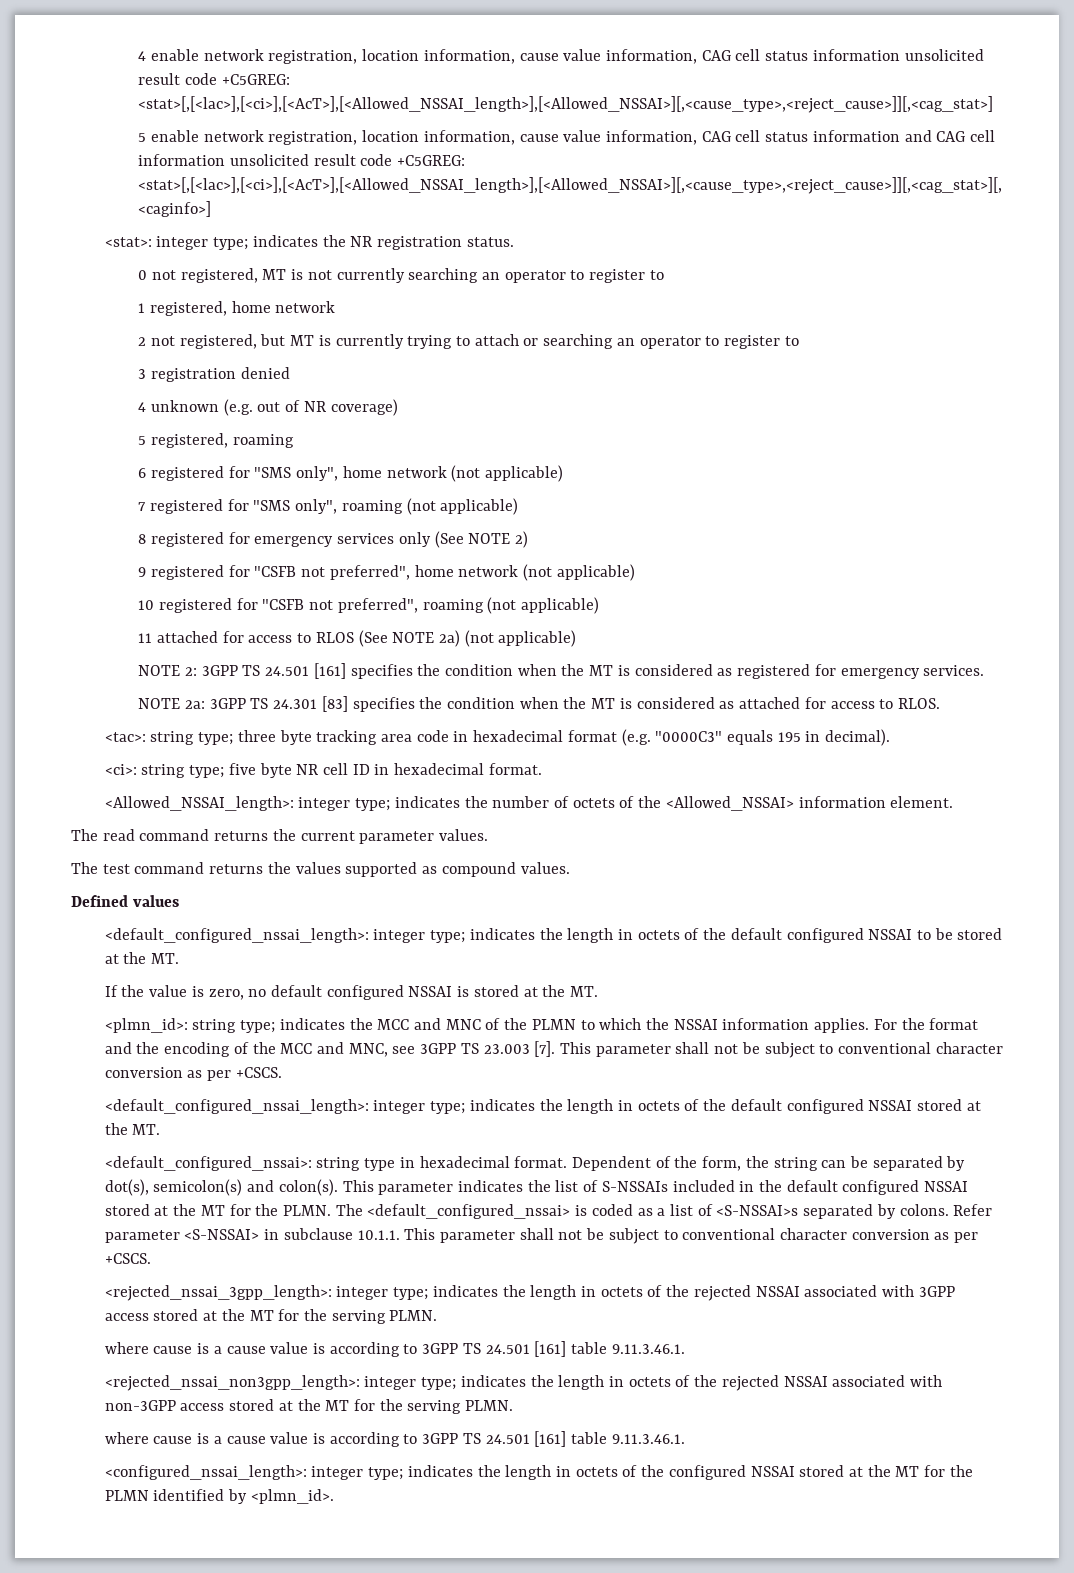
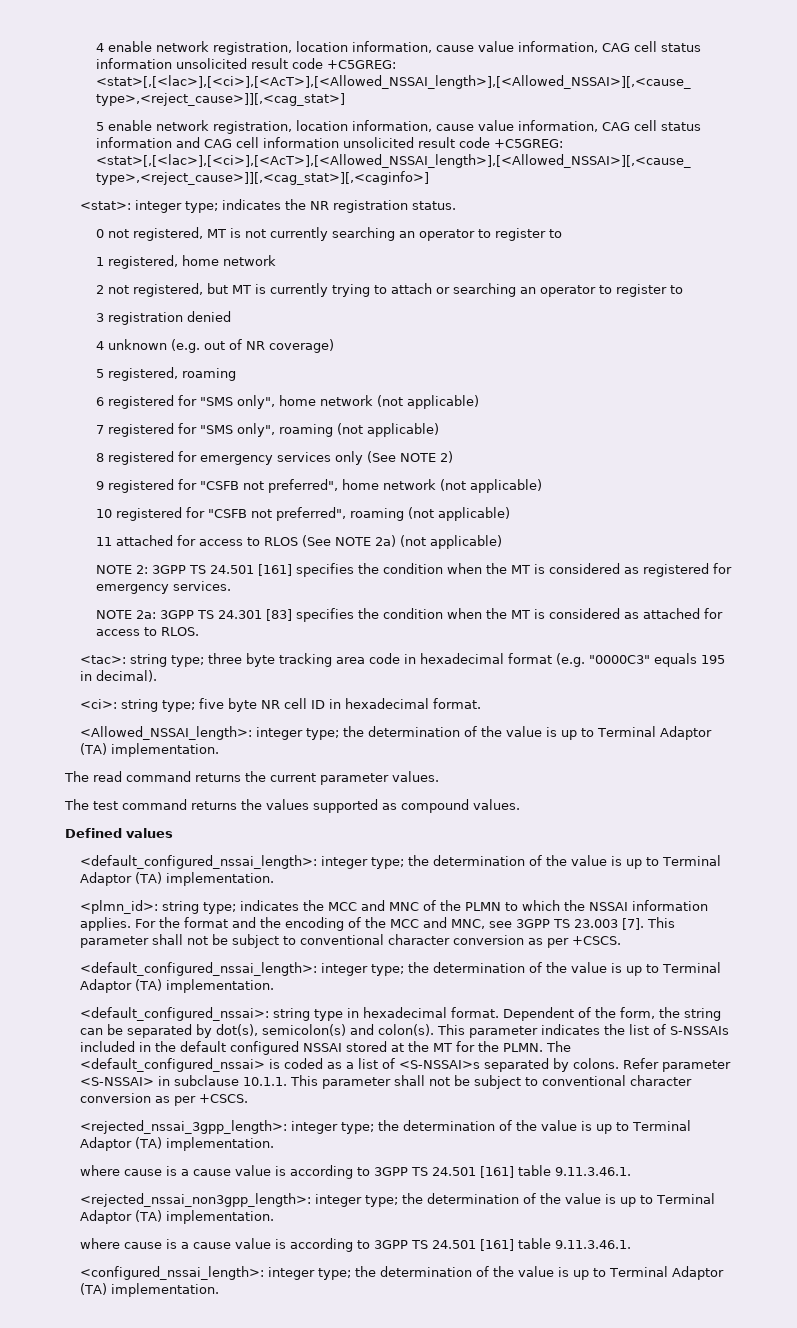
[394,796,954,811] indicates the number of octets of the <Allowed_NSSAI> information element. -> [343,726,713,740] [80,743,220,757] the determination of the value is up to Terminal Adaptor (TA) implementation.
[469,928,1003,943] [104,952,180,964] [104,985,599,1000] indicates the length in octets of the default configured NSSAI to be stored at the MT. // If the value is zero, no default configured NSSAI is stored at the MT. -> [408,855,722,869] [80,872,275,886] the determination of the value is up to Terminal Adaptor (TA) implementation.
[469,1099,981,1114] [104,1123,161,1135] indicates the length in octets of the default configured NSSAI stored at the MT. -> [408,962,722,976] [80,979,275,993] the determination of the value is up to Terminal Adaptor (TA) implementation.
[432,1285,955,1301] [104,1309,438,1324] indicates the length in octets of the rejected NSSAI associated with 3GPP access stored at the MT for the serving PLMN. -> [378,1120,692,1134] [80,1137,275,1151] the determination of the value is up to Terminal Adaptor (TA) implementation.
[460,1375,943,1391] [104,1399,514,1414] indicates the length in octets of the rejected NSSAI associated with non-3GPP access stored at the MT for the serving PLMN. -> [402,1193,716,1207] [80,1210,275,1224] the determination of the value is up to Terminal Adaptor (TA) implementation.
[407,1465,973,1480] [104,1489,334,1504] indicates the length in octets of the configured NSSAI stored at the MT for the PLMN identified by <plmn_id>. -> [355,1266,725,1280] [80,1283,220,1297] the determination of the value is up to Terminal Adaptor (TA) implementation.

